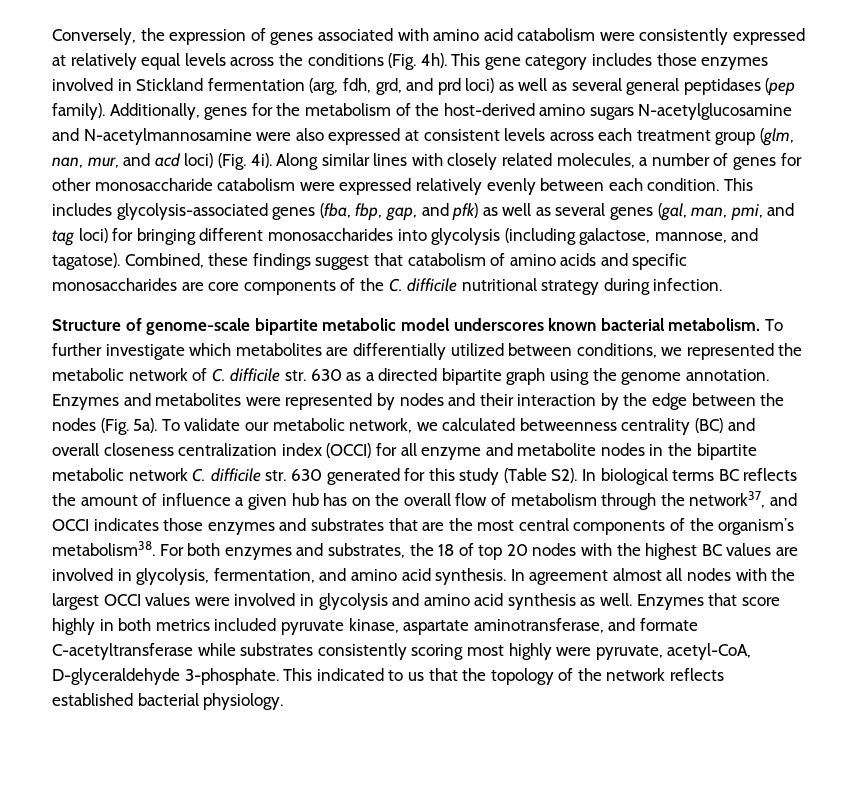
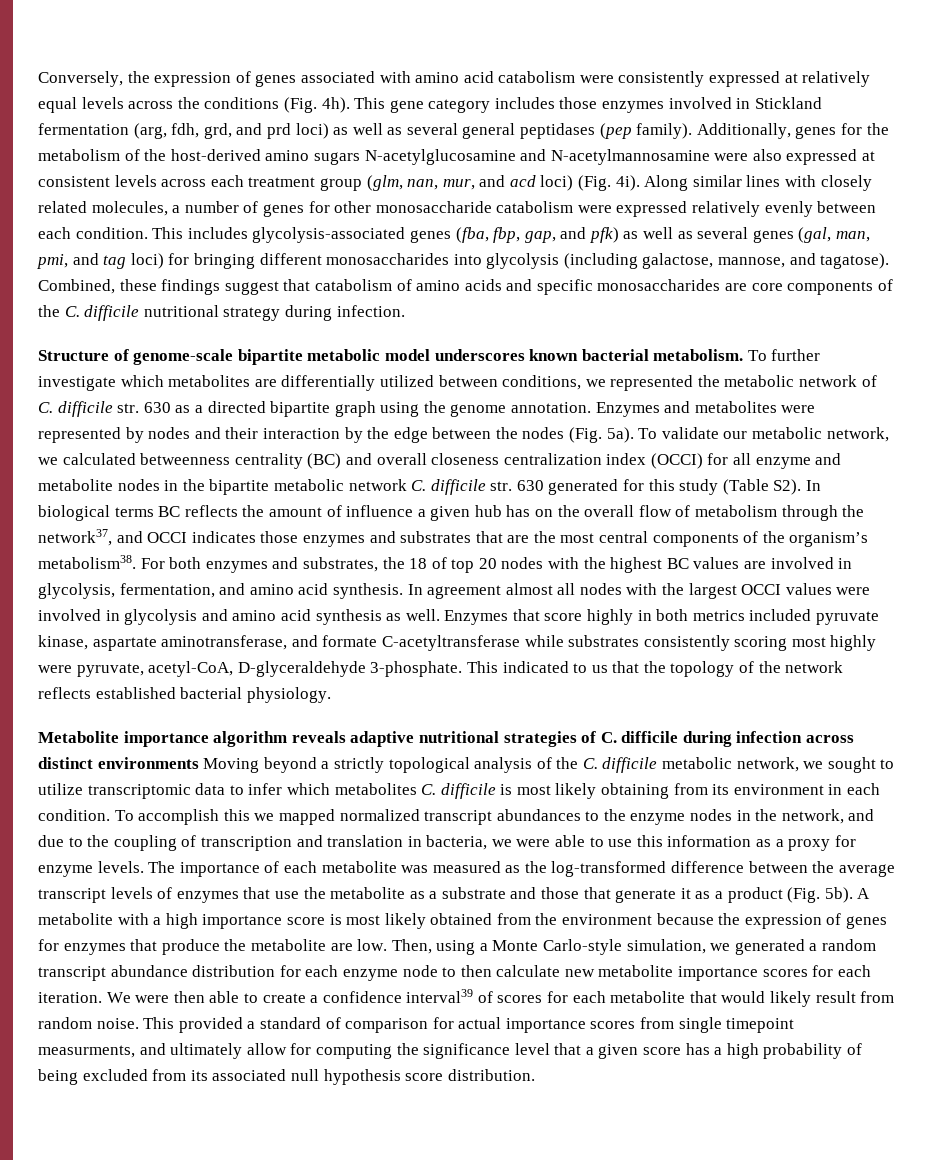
(284, 701) none -> [38,731,855,747] [38,757,895,773] [38,783,881,799] [38,809,875,825] [38,835,856,851] [38,861,895,877] [38,887,871,903] [38,913,888,929] [38,939,877,955] [38,965,871,981] [38,989,895,1007] [38,1017,795,1033] [38,1043,863,1059] [38,1069,535,1085] // Metabolite importance algorithm reveals adaptive nutritional strategies of C. difficile during infection across distinct environments Moving beyond a strictly topological analysis of the C. difficile metabolic network, we sought to utilize transcriptomic data to infer which metabolites C. difficile is most likely obtaining from its environment in each condition. To accomplish this we mapped normalized transcript abundances to the enzyme nodes in the network, and due to the coupling of transcription and translation in bacteria, we were able to use this information as a proxy for enzyme levels. The importance of each metabolite was measured as the log-transformed difference between the average transcript levels of enzymes that use the metabolite as a substrate and those that generate it as a product (Fig. 5b). A metabolite with a high importance score is most likely obtained from the environment because the expression of genes for enzymes that produce the metabolite are low. Then, using a Monte Carlo-style simulation, we generated a random transcript abundance distribution for each enzyme node to then calculate new metabolite importance scores for each iteration. We were then able to create a confidence interval39 of scores for each metabolite that would likely result from random noise. This provided a standard of comparison for actual importance scores from single timepoint measurments, and ultimately allow for computing the significance level that a given score has a high probability of being excluded from its associated null hypothesis score distribution.

